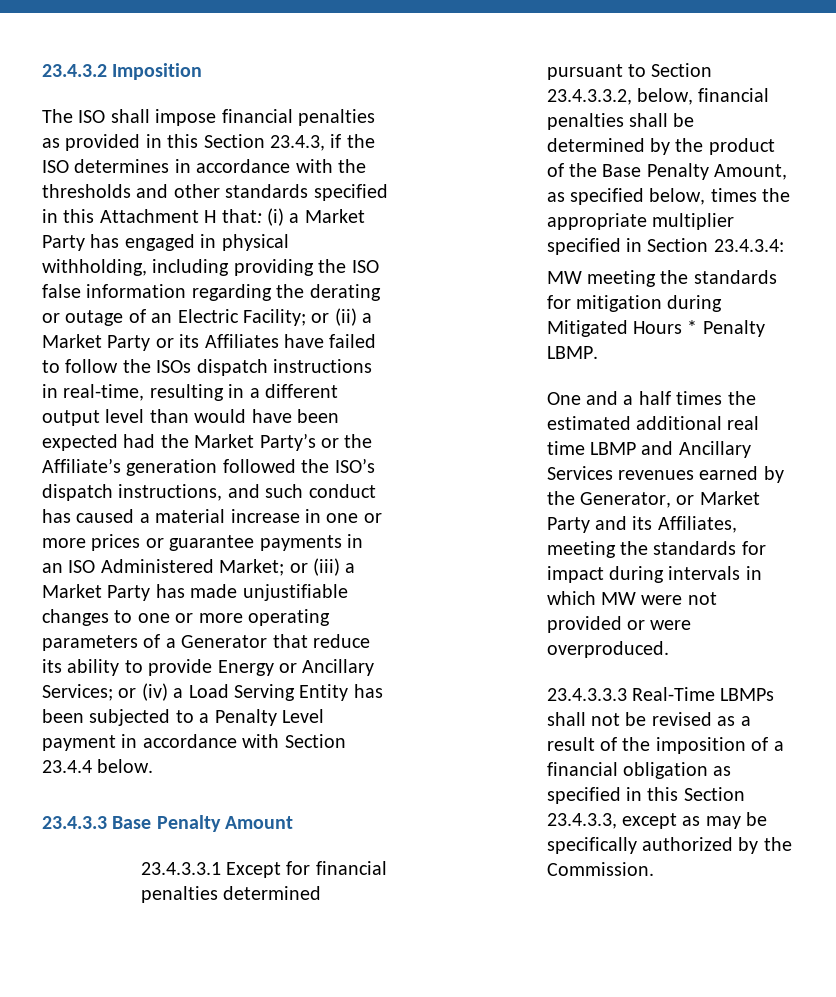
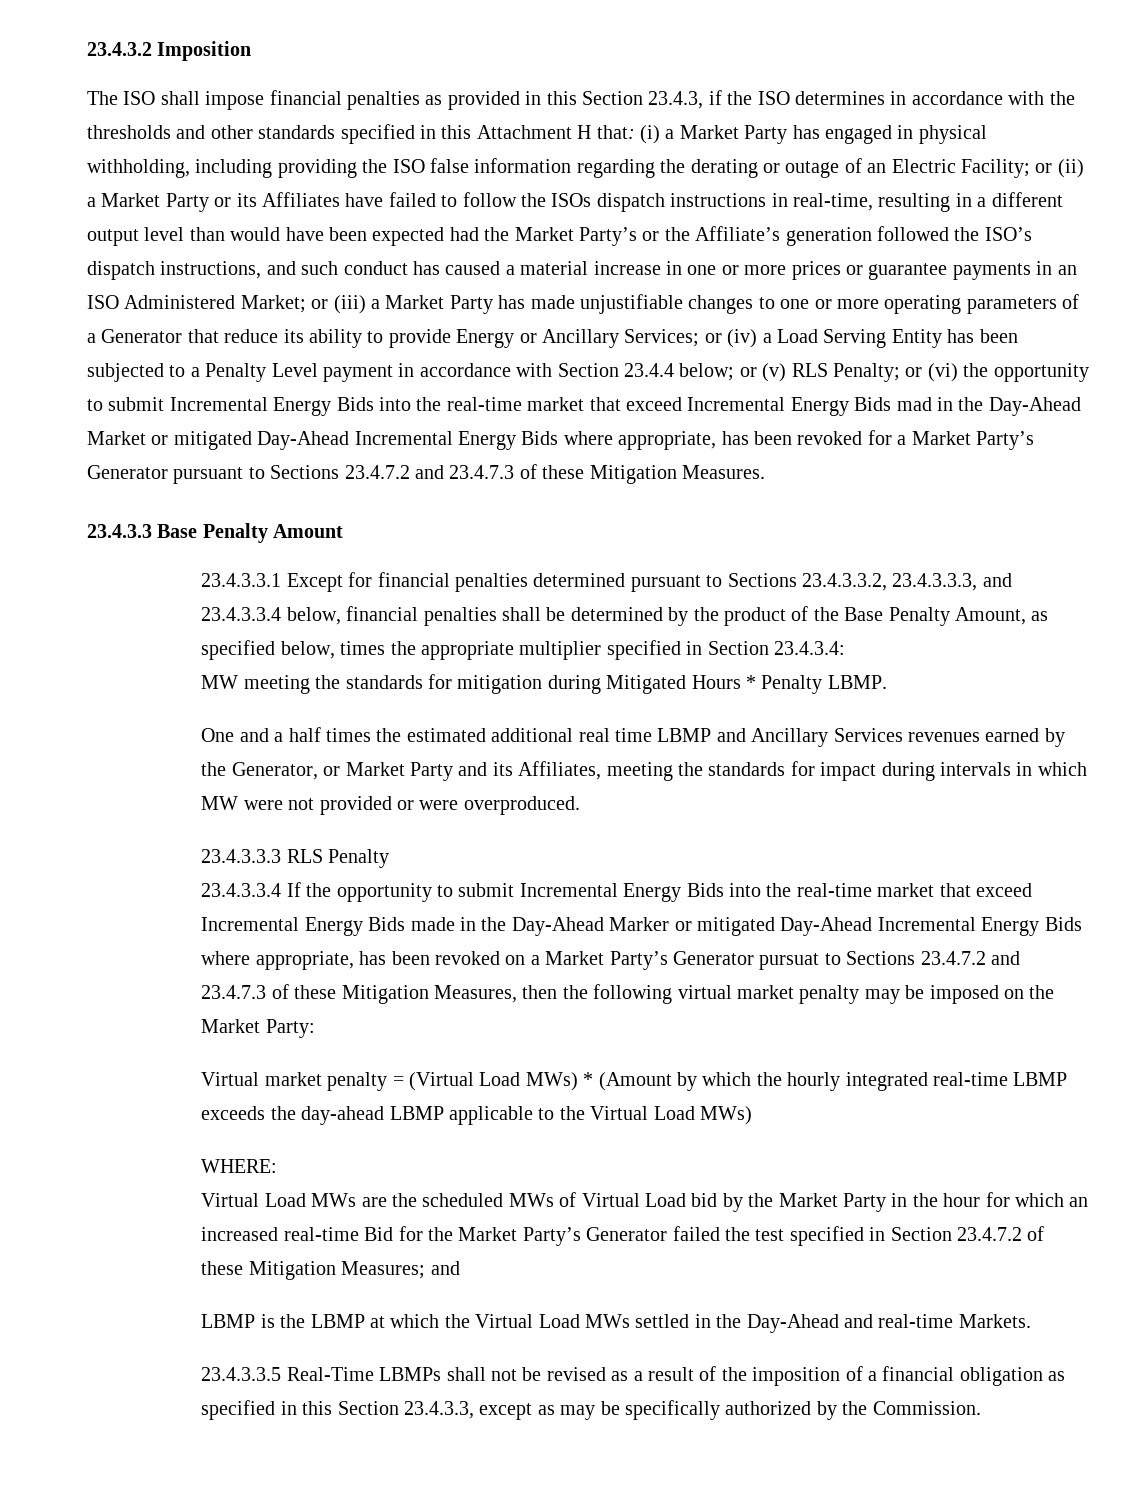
[97,759,154,773] below. -> [679,363,1089,382] [87,397,1081,416] [87,430,1034,450] [87,464,765,484] below; or (v) RLS Penalty; or (vi) the opportunity to submit Incremental Energy Bids into the real-time market that exceed Incremental Energy Bids mad in the Day-Ahead Market or mitigated Day-Ahead Incremental Energy Bids where appropriate, has been revoked for a Market Party’s Generator pursuant to Sections 23.4.7.2 and 23.4.7.3 of these Mitigation Measures.
[651,63,713,77] [546,89,632,105] Section 23.4.3.3.2, -> [727,573,1012,591] [201,607,282,621] Sections 23.4.3.3.2, 23.4.3.3.3, and 23.4.3.3.4
(627, 694) none -> [286,849,390,868] [201,882,1033,902] [201,917,1082,936] [201,951,1021,970] [201,984,1055,1004] [201,1019,315,1038] [201,1072,1068,1091] [201,1106,753,1125] [201,1159,278,1173] [201,1192,1089,1212] [201,1226,1045,1246] [201,1261,460,1280] [201,1314,1031,1333] [201,1367,282,1381] RLS Penalty // 23.4.3.3.4 If the opportunity to submit Incremental Energy Bids into the real-time market that exceed Incremental Energy Bids made in the Day-Ahead Marker or mitigated Day-Ahead Incremental Energy Bids where appropriate, has been revoked on a Market Party’s Generator pursuat to Sections 23.4.7.2 and 23.4.7.3 of these Mitigation Measures, then the following virtual market penalty may be imposed on the Market Party: // Virtual market penalty = (Virtual Load MWs) * (Amount by which the hourly integrated real-time LBMP exceeds the day-ahead LBMP applicable to the Virtual Load MWs) // WHERE: // Virtual Load MWs are the scheduled MWs of Virtual Load bid by the Market Party in the hour for which an increased real-time Bid for the Market Party’s Generator failed the test specified in Section 23.4.7.2 of these Mitigation Measures; and // LBMP is the LBMP at which the Virtual Load MWs settled in the Day-Ahead and real-time Markets. // 23.4.3.3.5

